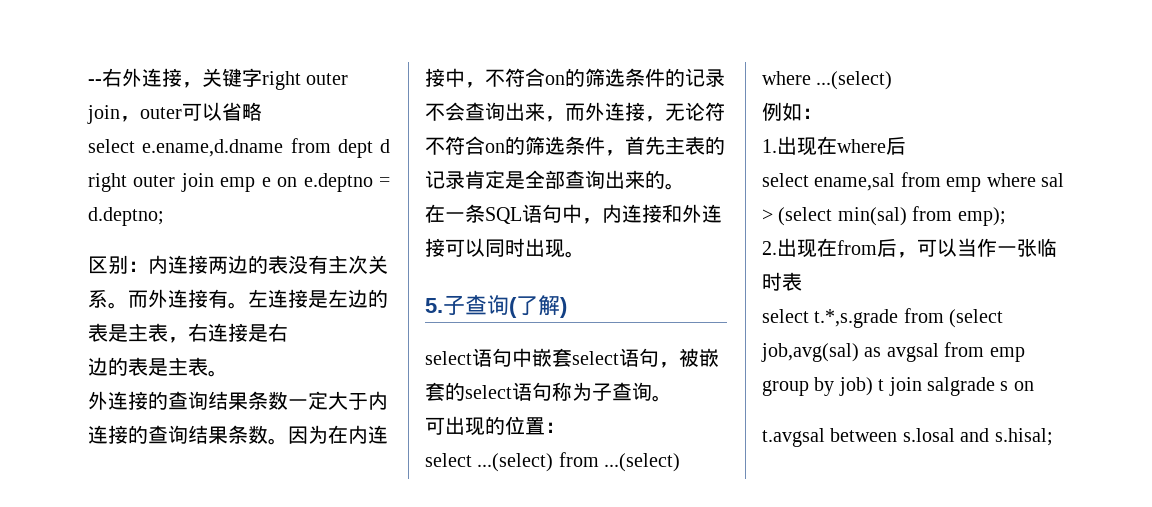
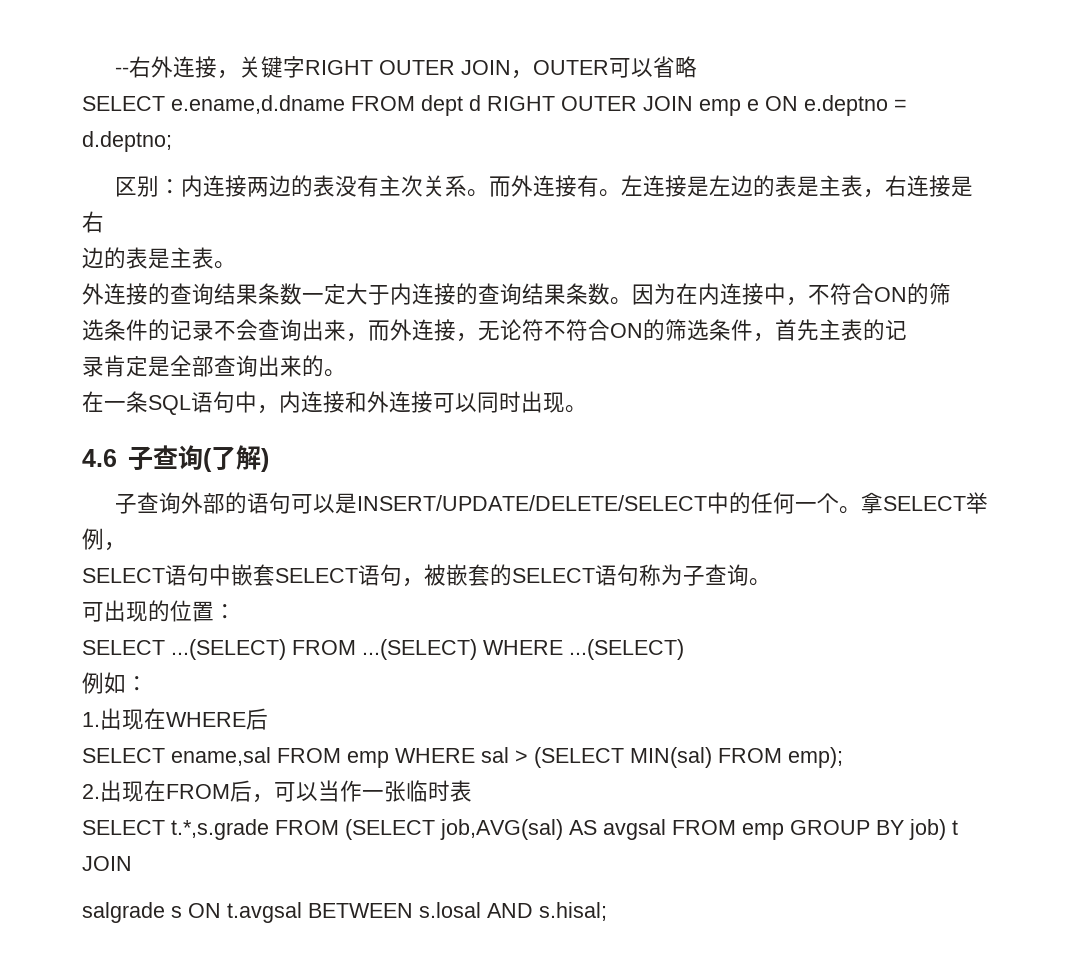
[262,71,349,90] [87,102,262,124] [88,138,390,158] [88,173,214,192] right outer join，outer可以省略 // select e.ename,d.dname from dept d right outer join -> [305,56,698,79] [82,95,693,116] RIGHT OUTER JOIN，OUTER可以省略 // SELECT e.ename,d.dname FROM dept d RIGHT OUTER JOIN
[277,177,298,187] on -> [765,96,798,111] ON
[545,68,605,87] on的筛 -> [874,283,951,305] ON的筛 //
[485,143,505,153] on -> [610,323,643,338] ON
(445, 179) none -> (907, 329) //
[425,298,443,313] 5. -> [82,449,117,467] 4.6
[425,351,472,365] select -> [115,492,989,514] [82,528,126,551] [82,568,165,583] 子查询外部的语句可以是INSERT/UPDATE/DELETE/SELECT中的任何一个。拿SELECT举例， // SELECT
[572,351,619,365] select -> [275,568,358,583] SELECT
[465,385,512,399] select -> [512,568,595,583] SELECT
[425,452,681,472] [762,71,893,90] select ...(select) from ...(select) where ...(select) -> [82,639,684,660] SELECT ...(SELECT) FROM ...(SELECT) WHERE ...(SELECT)
[837,139,886,153] where -> [166,712,246,727] WHERE
[762,172,1064,192] [762,206,953,226] select ename,sal from emp where sal > (select min(sal) from -> [82,747,782,768] SELECT ename,sal FROM emp WHERE sal > (SELECT MIN(sal) FROM
[837,240,877,255] from -> [166,784,230,799] FROM
[762,308,1004,328] [761,342,1025,362] [762,377,835,396] select t.*,s.grade from (select job,avg(sal) as avgsal from emp group by -> [82,819,904,840] SELECT t.*,s.grade FROM (SELECT job,AVG(sal) AS avgsal FROM emp GROUP BY
[888,377,922,396] join -> [82,856,132,871] JOIN //
[1013,381,1034,391] [762,428,990,447] on // t.avgsal between s.losal and -> [188,902,533,923] ON t.avgsal BETWEEN s.losal AND

